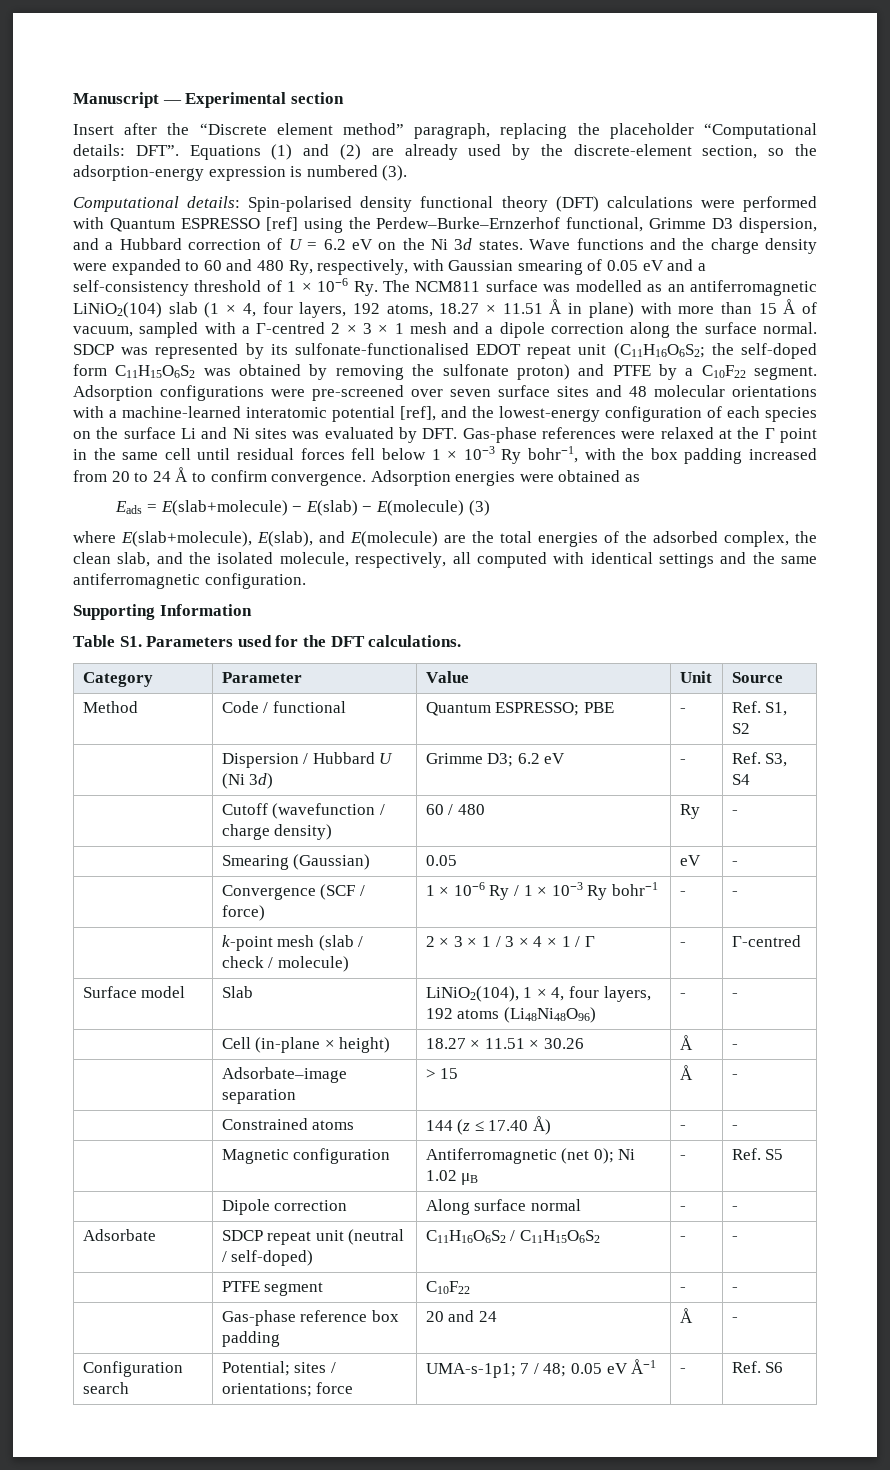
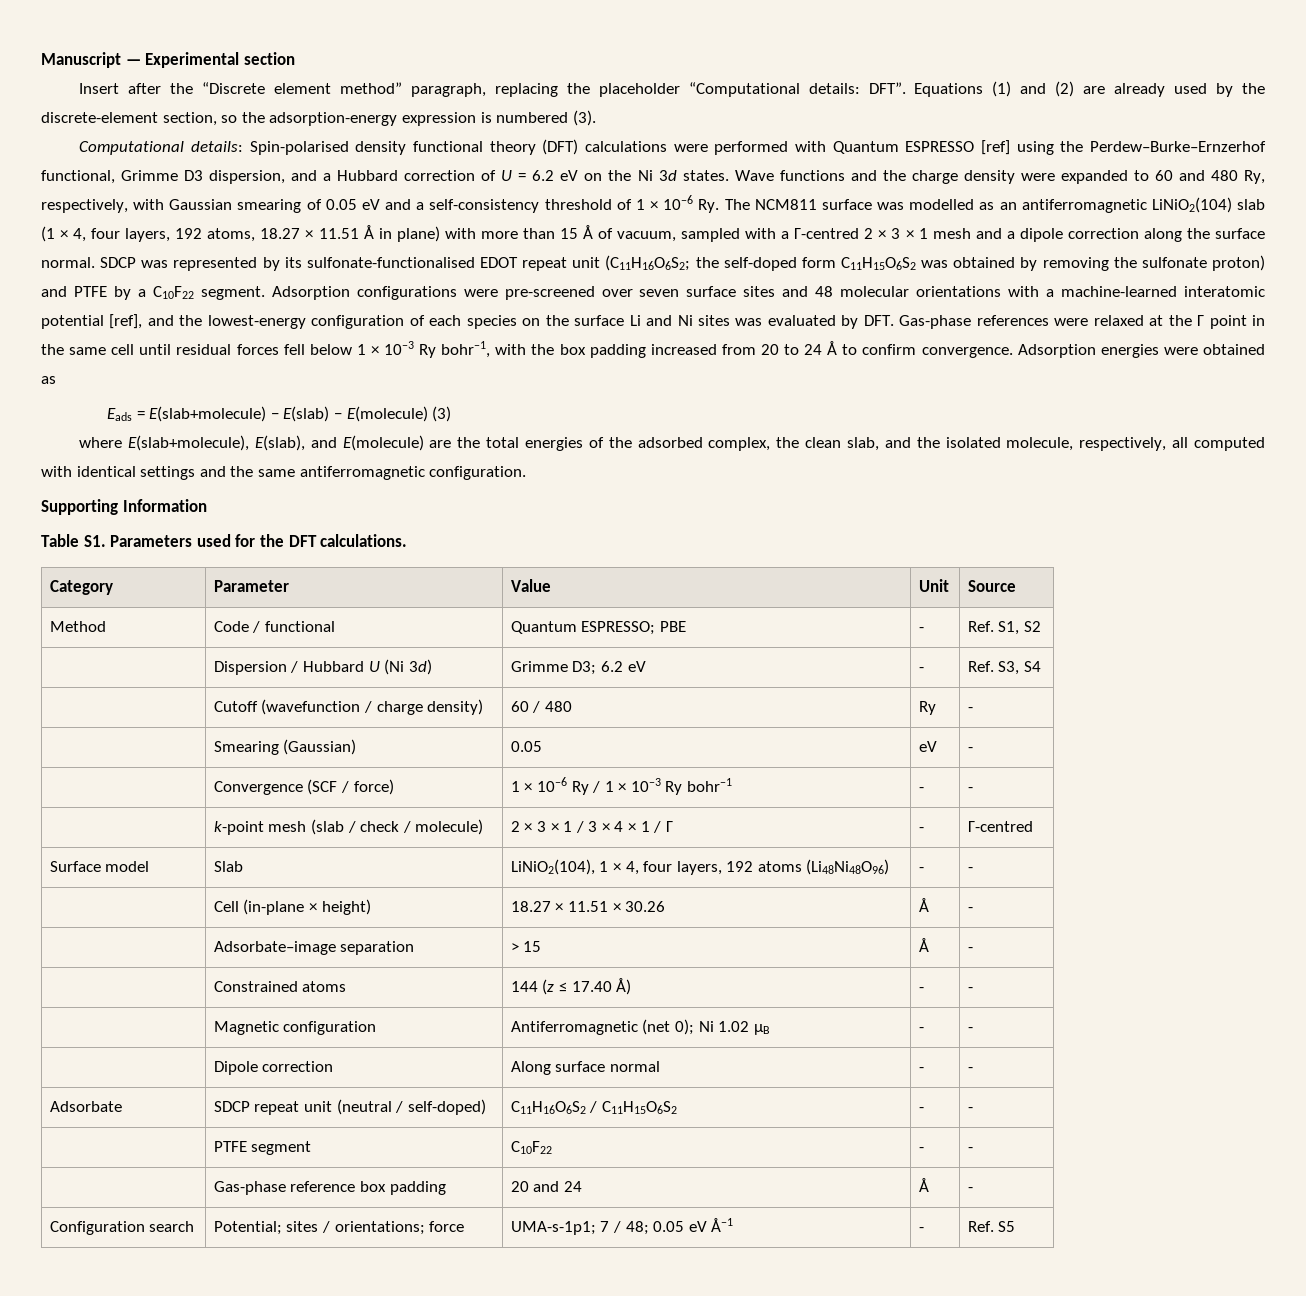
[731,1148,784,1160] Ref. S5 -> [967,1027,973,1032] -
[765,1362,784,1373] S6 -> [998,1221,1016,1232] S5

